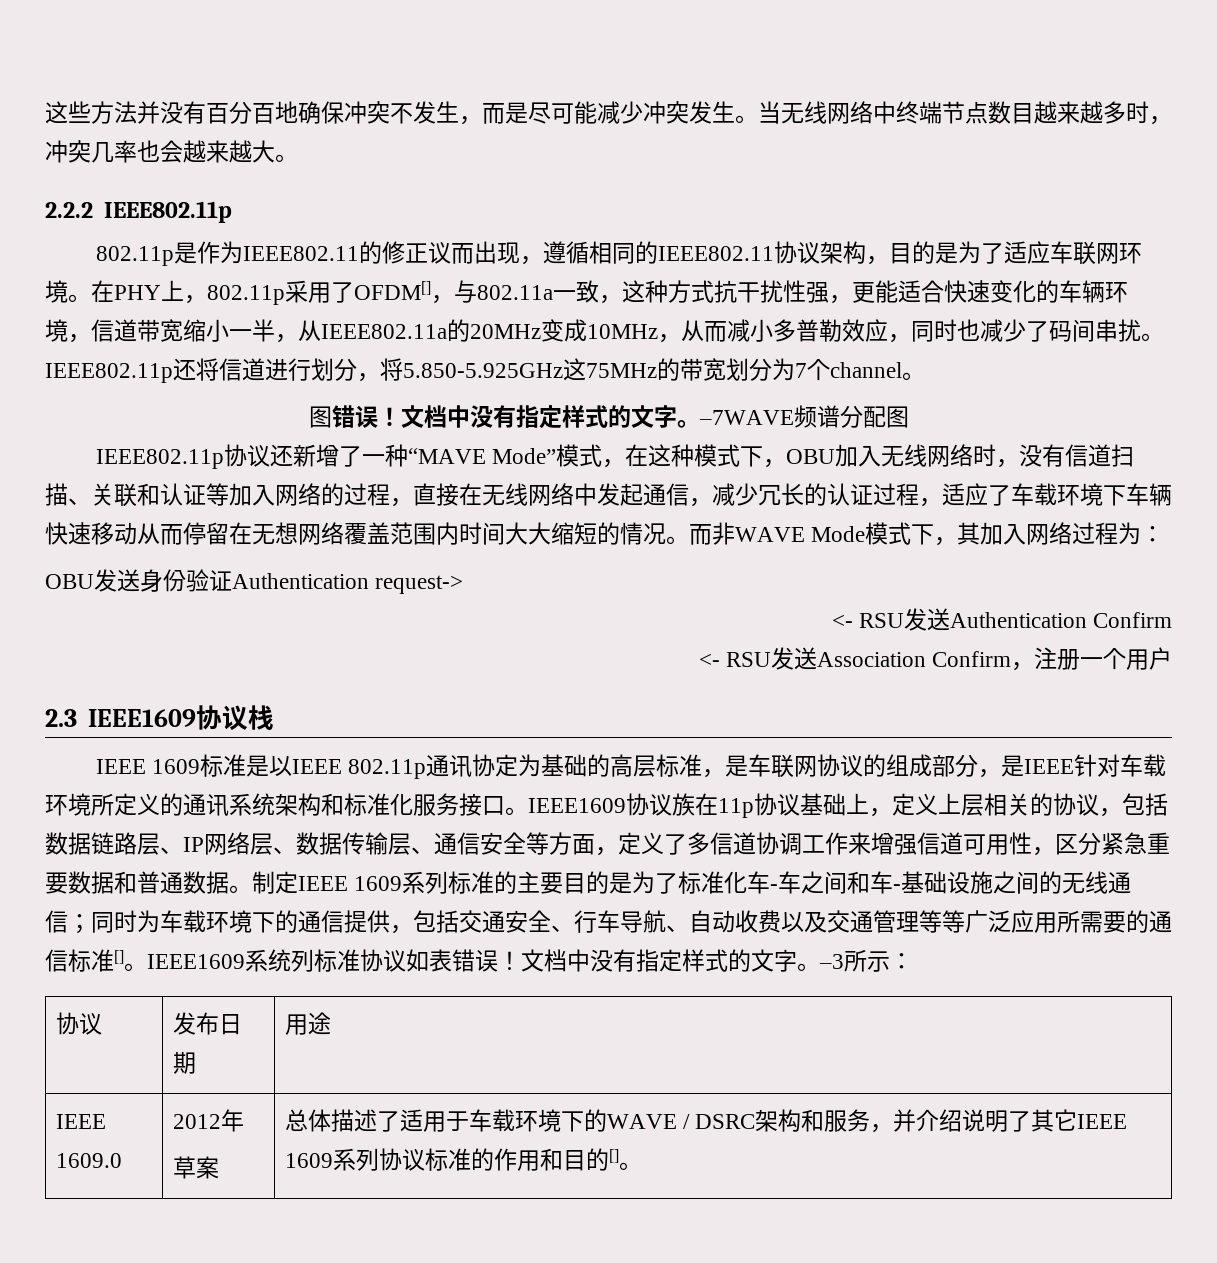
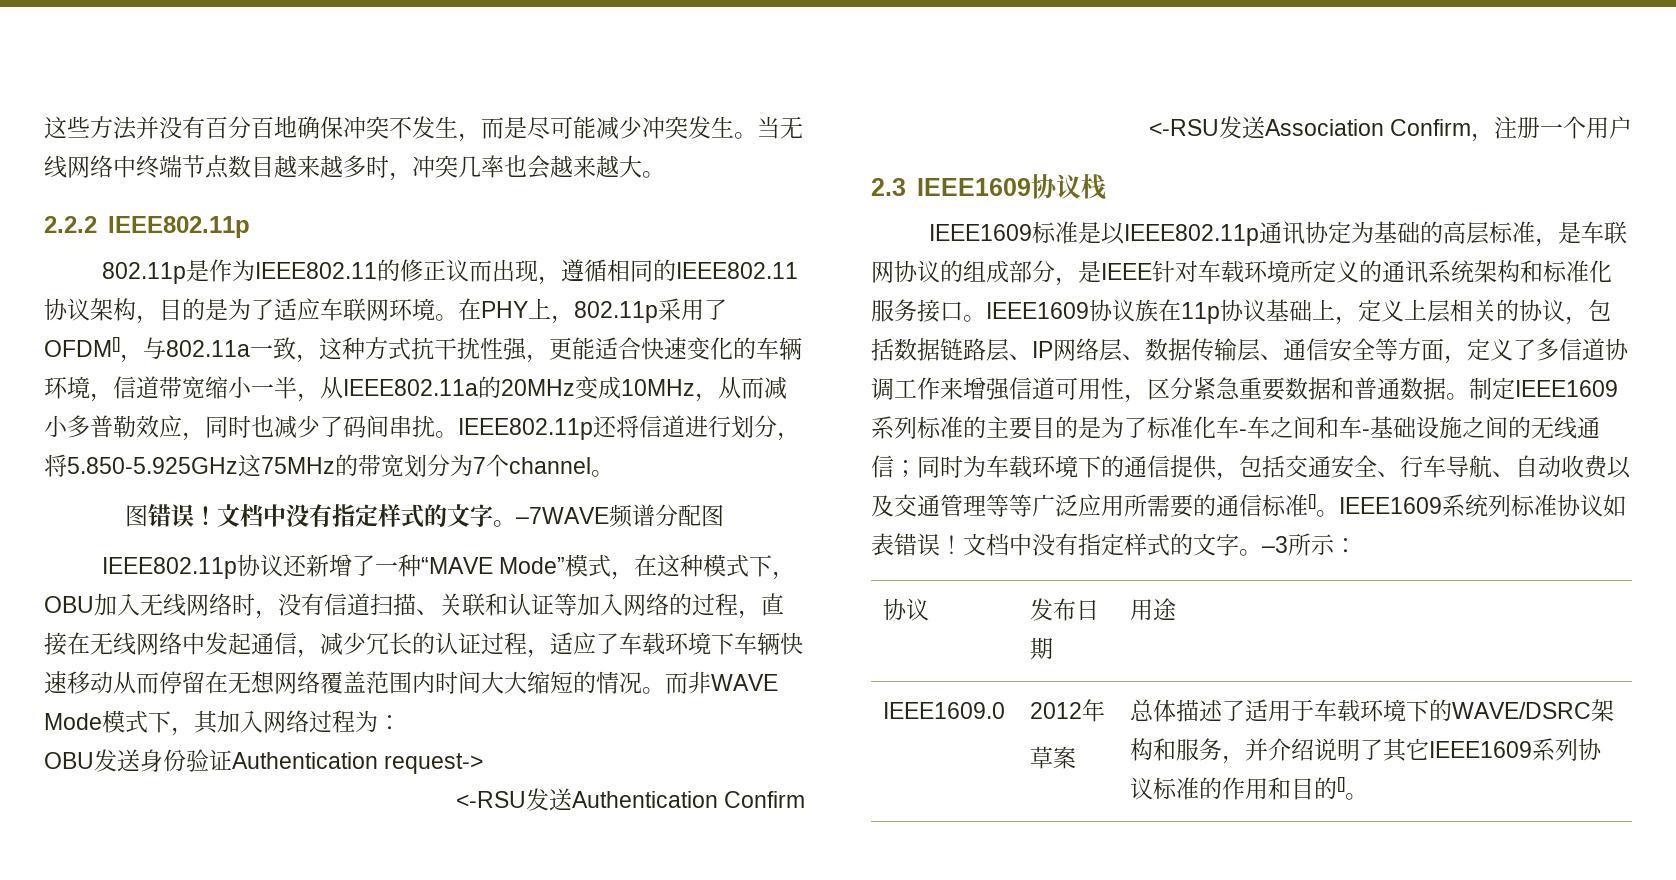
[831,613,904,628] <- RSU -> [455,791,526,808] <-RSU
[698,652,771,667] <- RSU -> [1148,119,1219,136] <-RSU
[96,754,427,779] IEEE 1609标准是以IEEE 802.11p -> [929,221,1260,246] IEEE1609标准是以IEEE802.11p
[298,876,403,891] IEEE 1609 -> [1515,380,1618,397] IEEE1609
[55,1114,106,1129] [55,1153,122,1168] IEEE 1609.0 -> [883,702,1006,719] IEEE1609.0
[606,1114,756,1129] WAVE / DSRC -> [1452,702,1592,719] WAVE/DSRC
[1077,1114,1128,1129] [284,1153,333,1168] IEEE 1609 -> [1429,741,1533,758] IEEE1609

